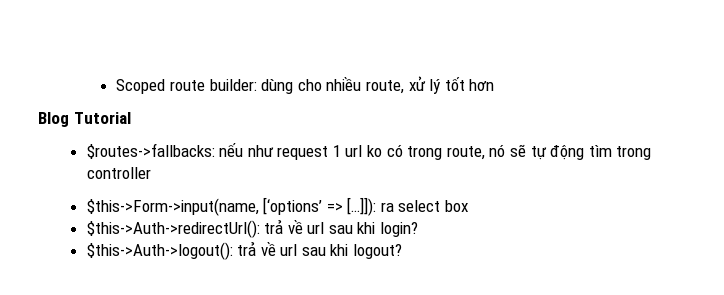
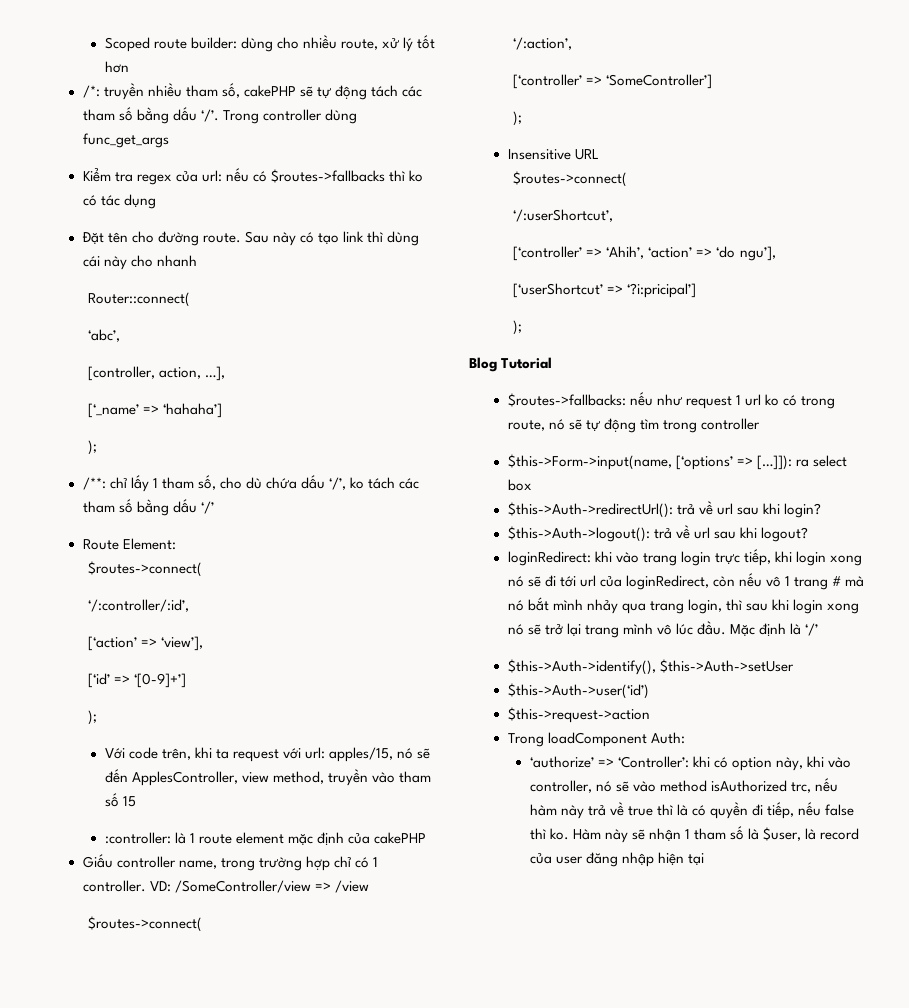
(495, 85) none -> [82,83,423,100] [82,107,357,124] [82,133,169,148] [82,168,424,185] [82,194,156,209] [81,231,420,246] [82,255,197,270] [88,292,191,307] [88,329,121,342] [88,366,226,381] [88,403,223,418] [88,440,98,455] [82,475,420,492] [82,499,214,516] [82,538,176,550] [88,561,203,577] [88,599,190,612] [88,636,204,651] [88,673,187,688] [88,710,98,725] [104,747,431,762] [104,769,432,786] [104,793,136,807] [104,832,427,845] [82,854,379,871] [82,880,369,893] [88,916,203,932] [513,37,573,50] [513,74,713,89] [513,111,523,126] [507,149,599,160] [513,171,628,187] [513,209,614,222] [513,246,776,261] [513,283,697,298] [513,320,523,335] // /*: truyền nhiều tham số, cakePHP sẽ tự động tách các tham số bằng dấu ‘/’. Trong controller dùng func_get_args // Kiểm tra regex của url: nếu có $routes->fallbacks thì ko có tác dụng // Đặt tên cho đường route. Sau này có tạo link thì dùng cái này cho nhanh // Router::connect( // ‘abc’, // [controller, action, …], // [‘_name’ => ‘hahaha’] // ); // /**: chỉ lấy 1 tham số, cho dù chứa dấu ‘/’, ko tách các tham số bằng dấu ‘/’ // Route Element: // $routes->connect( // ‘/:controller/:id’, // [‘action’ => ‘view’], // [‘id’ => ‘[0-9]+’] // ); // Với code trên, khi ta request với url: apples/15, nó sẽ đến ApplesController, view method, truyền vào tham số 15 // :controller: là 1 route element mặc định của cakePHP // Giấu controller name, trong trường hợp chỉ có 1 controller. VD: /SomeController/view => /view // $routes->connect( // ‘/:action’, // [‘controller’ => ‘SomeController’] // ); // Insensitive URL // $routes->connect( // ‘/:userShortcut’, // [‘controller’ => ‘Ahih’, ‘action’ => ‘do ngu’], // [‘userShortcut’ => ‘?i:pricipal’] // );
(403, 251) none -> [507,549,863,566] [507,573,865,590] [507,597,860,614] [507,621,819,638] [507,659,794,675] [507,683,649,699] [507,707,650,723] [507,732,685,747] [529,756,852,771] [529,778,839,793] [529,802,855,819] [529,826,860,843] [529,852,704,867] // loginRedirect: khi vào trang login trực tiếp, khi login xong nó sẽ đi tới url của loginRedirect, còn nếu vô 1 trang # mà nó bắt mình nhảy qua trang login, thì sau khi login xong nó sẽ trở lại trang mình vô lúc đầu. Mặc định là ‘/’ // $this->Auth->identify(), $this->Auth->setUser // $this->Auth->user(‘id’) // $this->request->action // Trong loadComponent Auth: // ‘authorize’ => ‘Controller’: khi có option này, khi vào controller, nó sẽ vào method isAuthorized trc, nếu hàm này trả về true thì là có quyền đi tiếp, nếu false thì ko. Hàm này sẽ nhận 1 tham số là $user, là record của user đăng nhập hiện tại

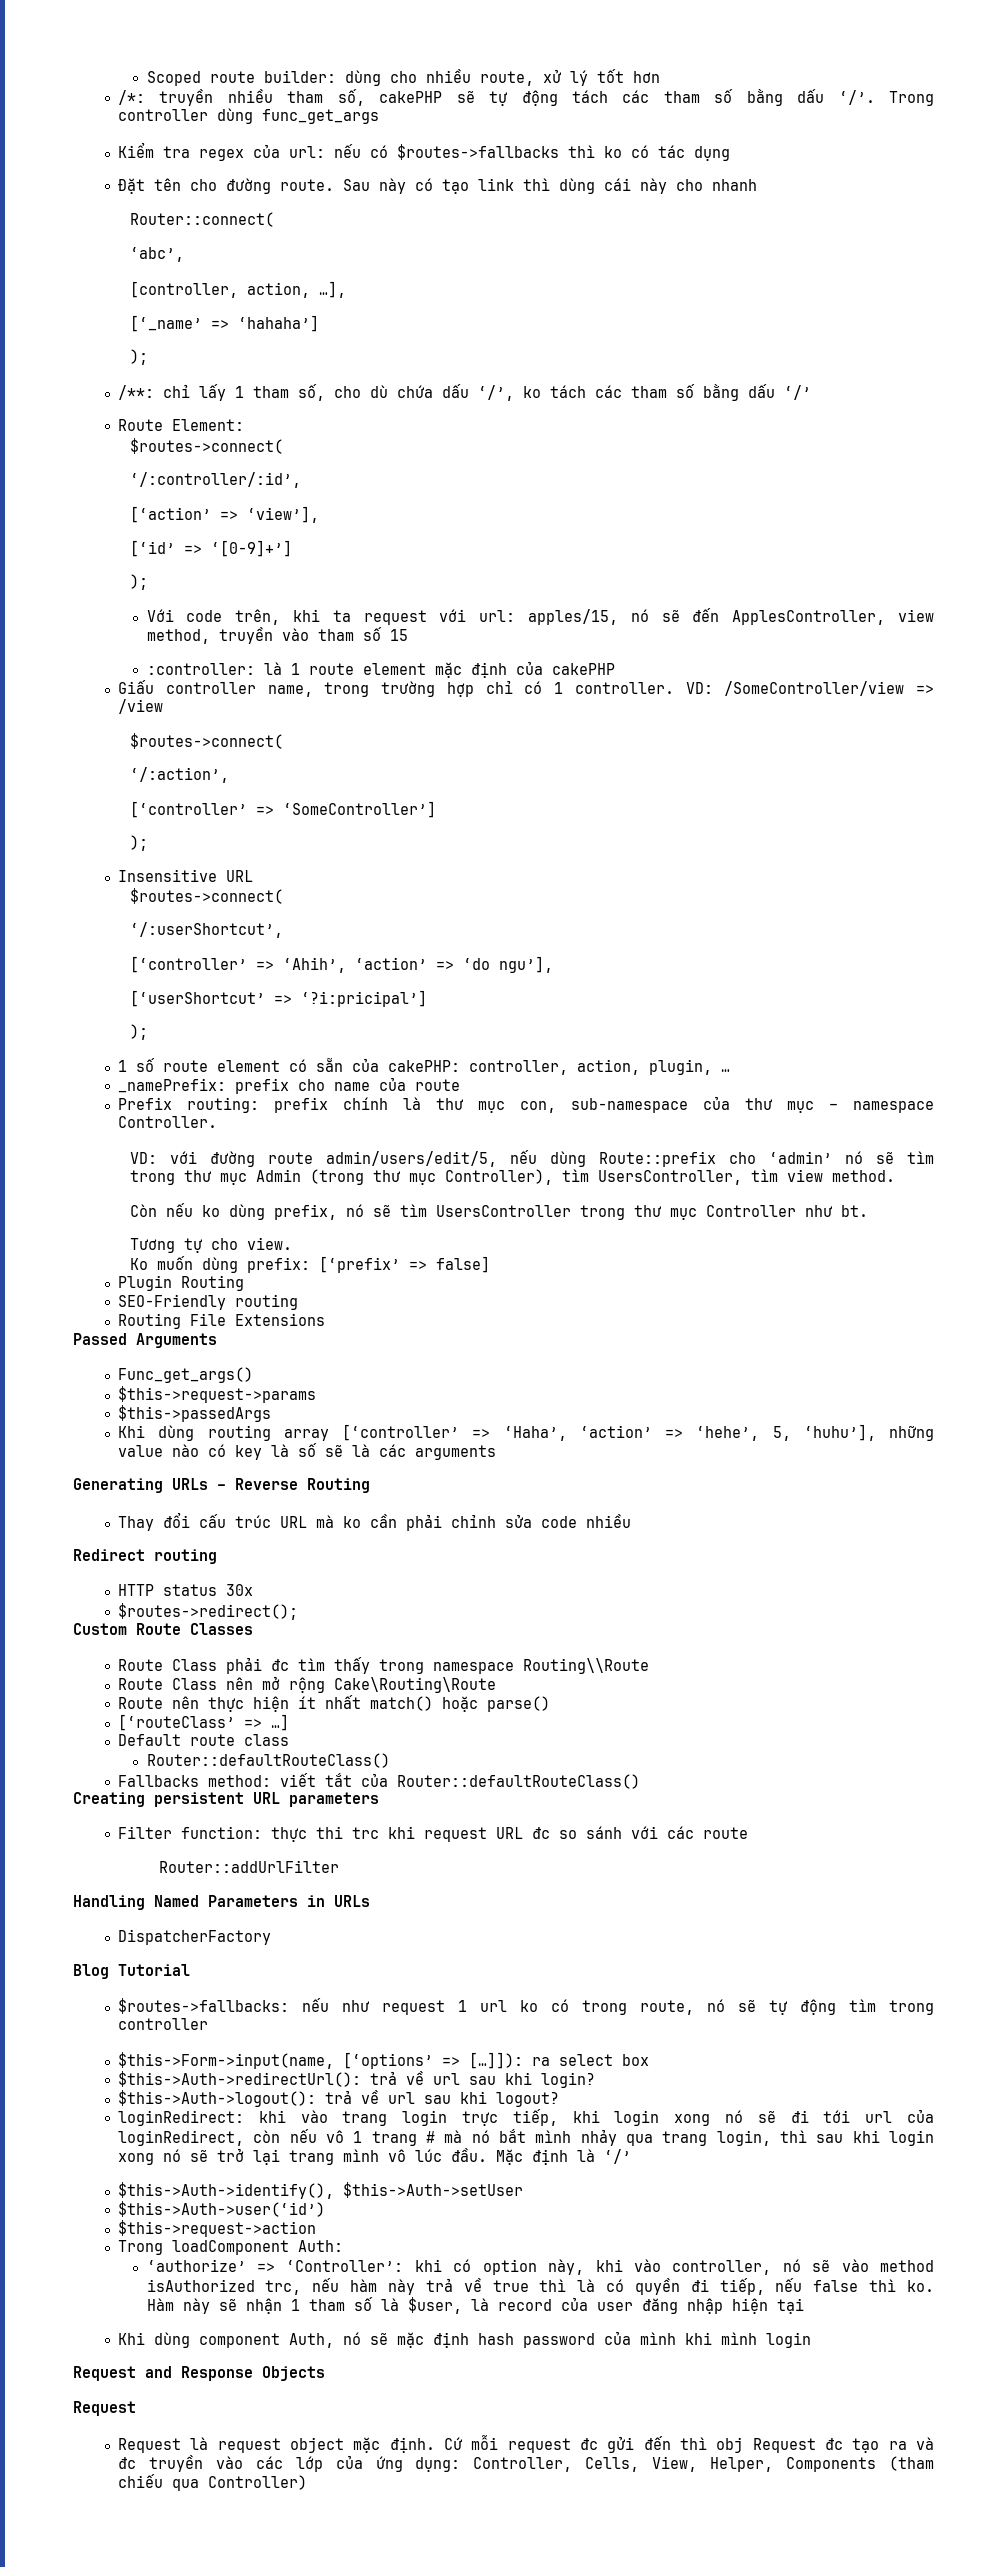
(523, 327) none -> [118,1058,731,1075] [118,1077,461,1094] [118,1096,935,1113] [118,1116,218,1128] [130,1150,935,1167] [130,1169,896,1185] [130,1203,869,1220] [130,1237,293,1253] [130,1256,491,1273] [118,1275,245,1291] [118,1294,299,1310] [118,1313,326,1329] [73,1333,217,1348] [118,1367,254,1383] [118,1386,317,1403] [118,1405,272,1422] [118,1424,934,1441] [118,1443,497,1460] [73,1478,370,1493] [118,1512,632,1531] [73,1549,217,1564] [118,1584,254,1596] [118,1603,299,1620] [73,1623,253,1635] [118,1657,650,1674] [118,1676,497,1693] [118,1695,551,1712] [118,1714,290,1731] [118,1734,290,1746] [146,1753,390,1768] [118,1772,641,1789] [73,1792,379,1807] [118,1826,749,1842] [158,1860,339,1873] [73,1895,370,1910] [118,1929,272,1945] // 1 số route element có sẵn của cakePHP: controller, action, plugin, … // _namePrefix: prefix cho name của route // Prefix routing: prefix chính là thư mục con, sub-namespace của thư mục – namespace Controller. // VD: với đường route admin/users/edit/5, nếu dùng Route::prefix cho ‘admin’ nó sẽ tìm trong thư mục Admin (trong thư mục Controller), tìm UsersController, tìm view method. // Còn nếu ko dùng prefix, nó sẽ tìm UsersController trong thư mục Controller như bt. // Tương tự cho view. // Ko muốn dùng prefix: [‘prefix’ => false] // Plugin Routing // SEO-Friendly routing // Routing File Extensions // Passed Arguments // Func_get_args() // $this->request->params // $this->passedArgs // Khi dùng routing array [‘controller’ => ‘Haha’, ‘action’ => ‘hehe’, 5, ‘huhu’], những value nào có key là số sẽ là các arguments // Generating URLs – Reverse Routing // Thay đổi cấu trúc URL mà ko cần phải chỉnh sửa code nhiều // Redirect routing // HTTP status 30x // $routes->redirect(); // Custom Route Classes // Route Class phải đc tìm thấy trong namespace Routing\\Route // Route Class nên mở rộng Cake\Routing\Route // Route nên thực hiện ít nhất match() hoặc parse() // [‘routeClass’ => …] // Default route class // Router::defaultRouteClass() // Fallbacks method: viết tắt của Router::defaultRouteClass() // Creating persistent URL parameters // Filter function: thực thi trc khi request URL đc so sánh với các route // Router::addUrlFilter // Handling Named Parameters in URLs // DispatcherFactory
(704, 859) none -> [118,2331,812,2348] [73,2366,325,2381] [73,2401,136,2416] [118,2435,934,2453] [118,2455,934,2472] [118,2474,308,2491] // Khi dùng component Auth, nó sẽ mặc định hash password của mình khi mình login // Request and Response Objects // Request // Request là request object mặc định. Cứ mỗi request đc gửi đến thì obj Request đc tạo ra và đc truyền vào các lớp của ứng dụng: Controller, Cells, View, Helper, Components (tham chiếu qua Controller)

